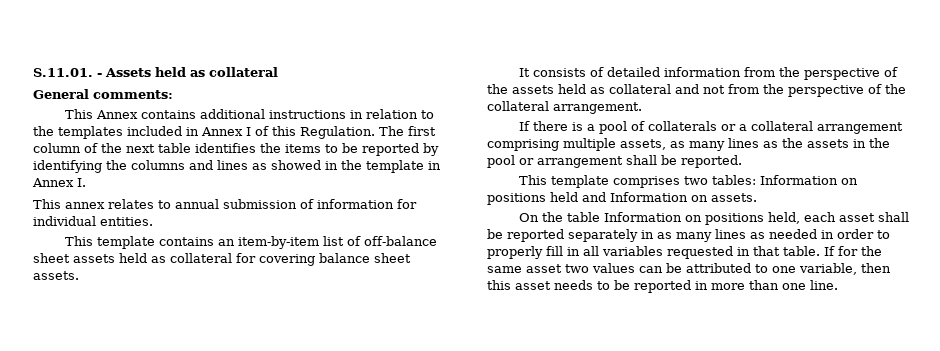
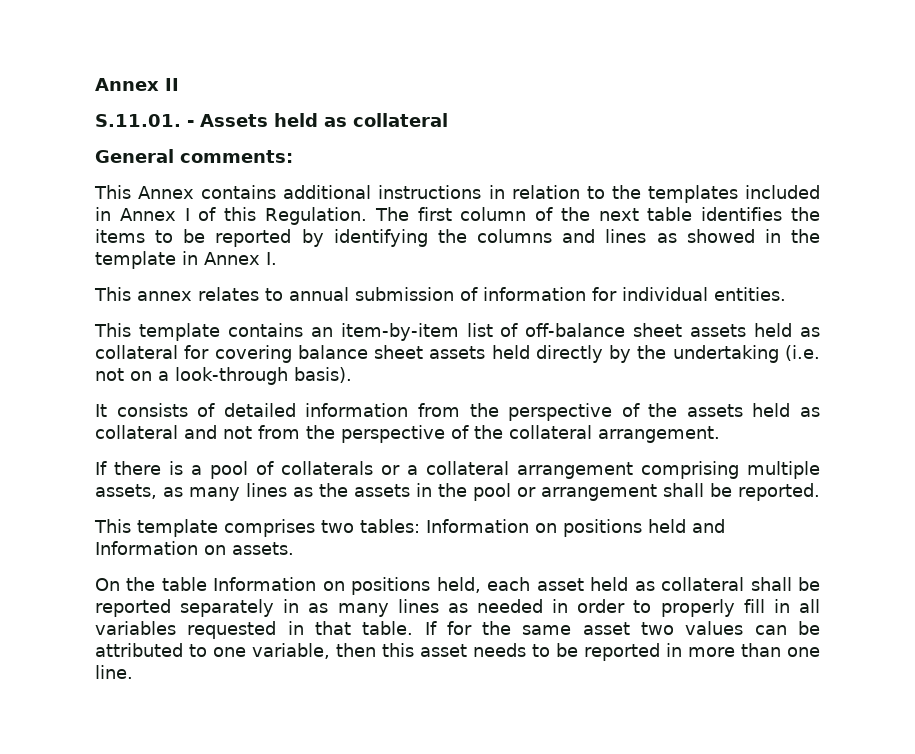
(33, 72) none -> [95,78,179,91] Annex II //
[33,271,79,280] assets. -> [429,345,820,363] [95,367,352,385] assets held directly by the undertaking (i.e. not on a look-through basis).
(875, 217) none -> [590,577,745,591] held as collateral

